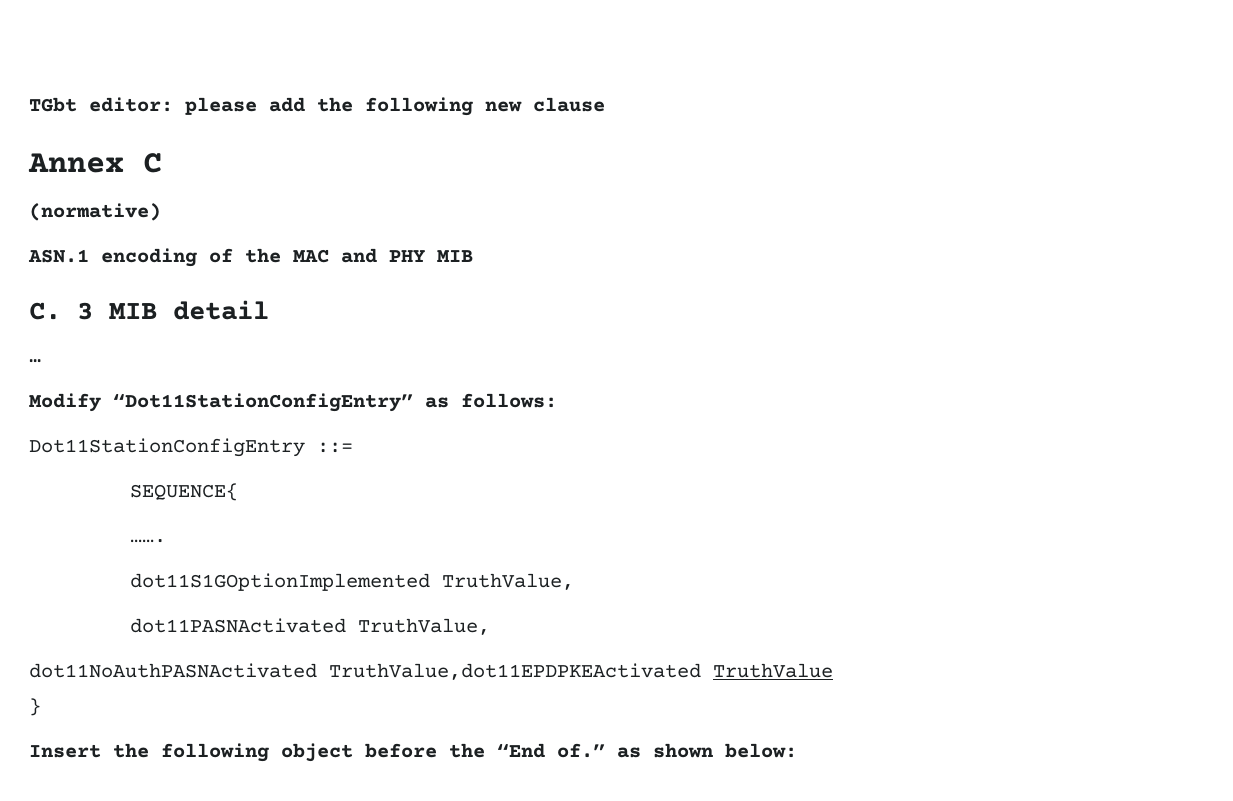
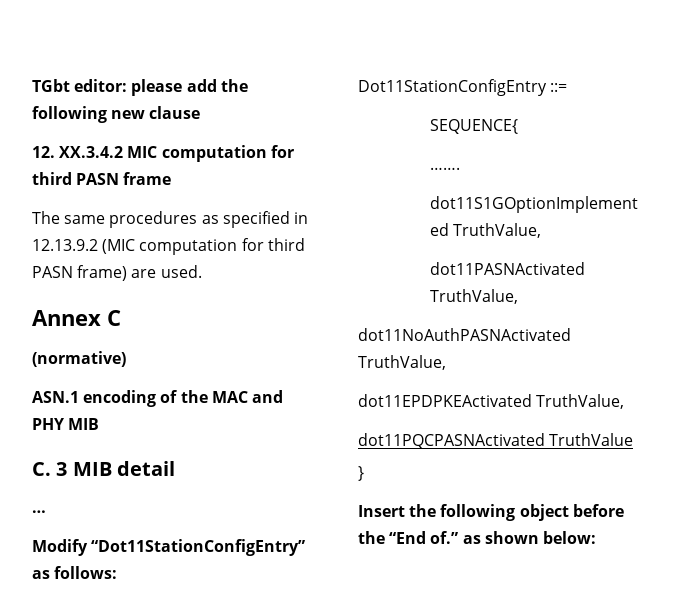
(605, 104) none -> [32,145,294,162] [32,172,172,185] [32,211,308,228] [32,238,305,255] [32,265,202,281] // 12. XX.3.4.2 MIC computation for third PASN frame // The same procedures as specified in 12.13.9.2 (MIC computation for third PASN frame) are used.
[329,663,701,680] TruthValue,dot11EPDPKEActivated -> [358,355,446,370] [358,394,625,409] [358,433,545,449] TruthValue, // dot11EPDPKEActivated TruthValue, // dot11PQCPASNActivated

